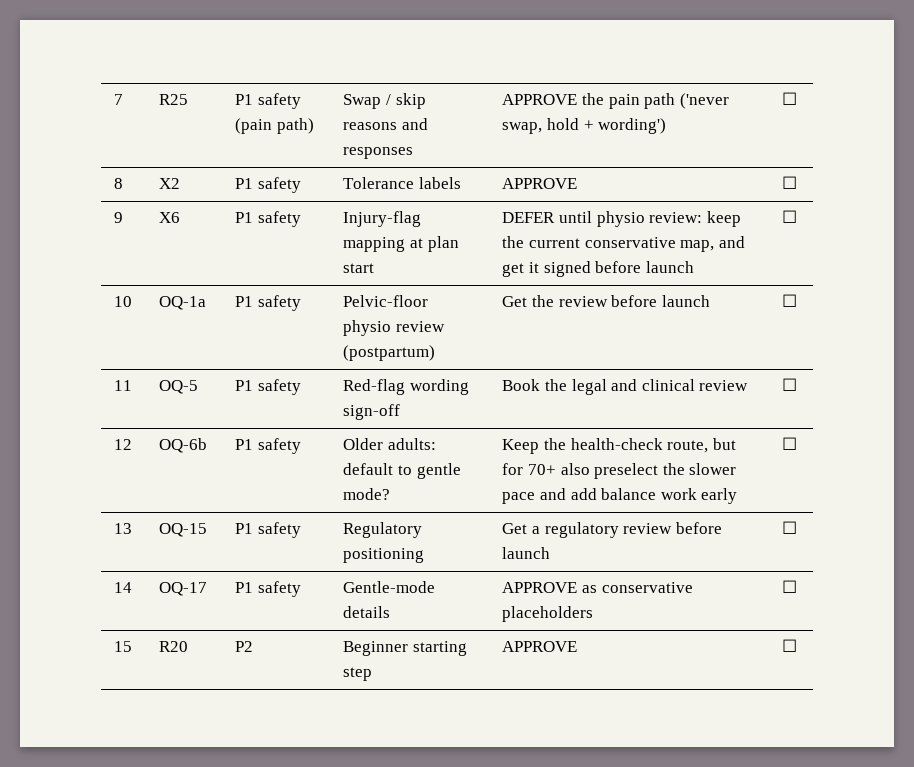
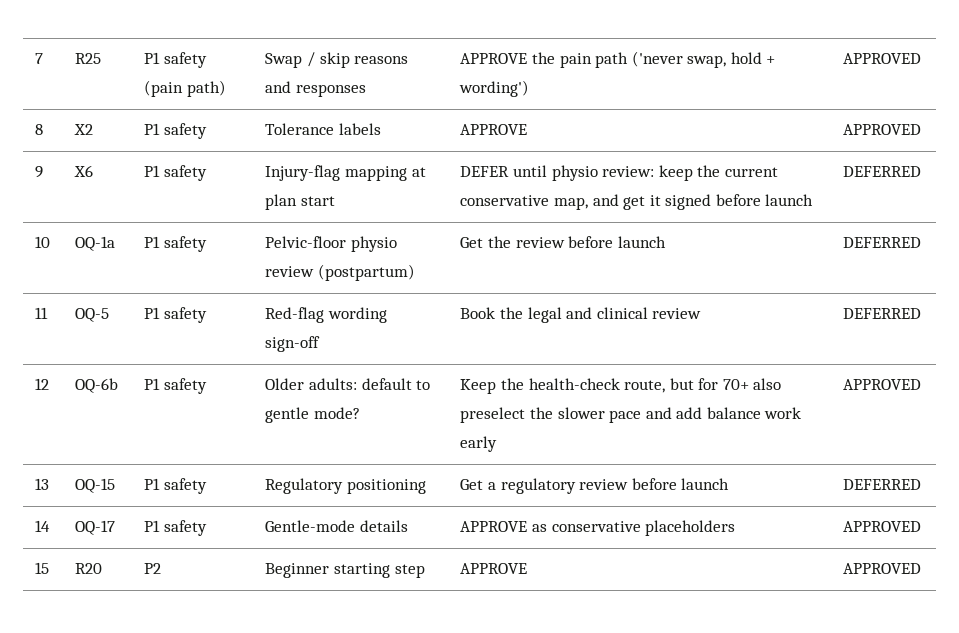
[782,92,798,105] ☐ -> [843,53,922,64] APPROVED
[782,176,798,189] ☐ -> [843,124,922,135] APPROVED
[782,210,798,223] ☐ -> [843,166,922,177] DEFERRED
[782,294,798,307] ☐ -> [843,237,922,248] DEFERRED
[782,378,798,391] ☐ -> [843,308,922,319] DEFERRED
[782,437,798,450] ☐ -> [843,379,922,390] APPROVED
[782,521,798,534] ☐ -> [843,479,922,490] DEFERRED
[782,580,798,593] ☐ -> [843,521,922,532] APPROVED
[782,639,798,652] ☐ -> [843,563,922,574] APPROVED

